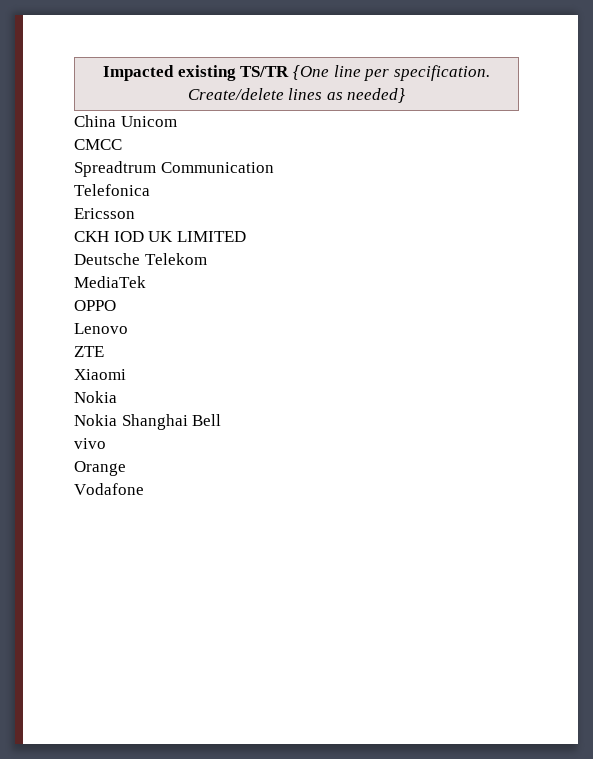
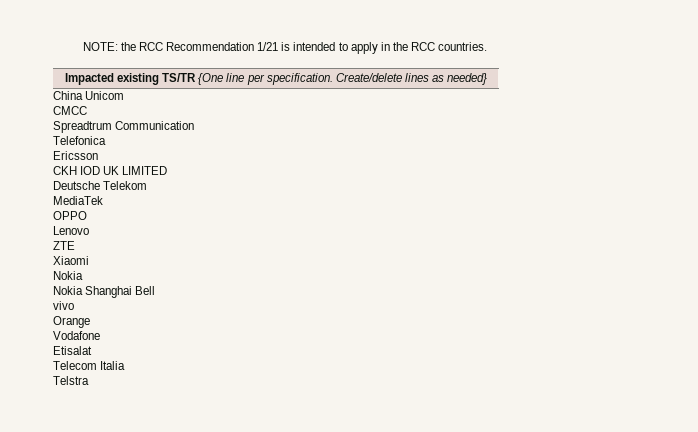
(103, 73) none -> [82,42,488,54] NOTE: the RCC Recommendation 1/21 is intended to apply in the RCC countries. //
(144, 489) none -> [53,346,92,355] [53,361,126,370] [53,376,89,385] // Etisalat // Telecom Italia // Telstra

